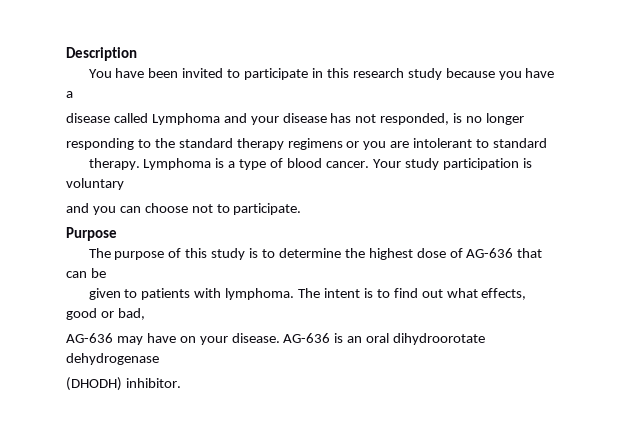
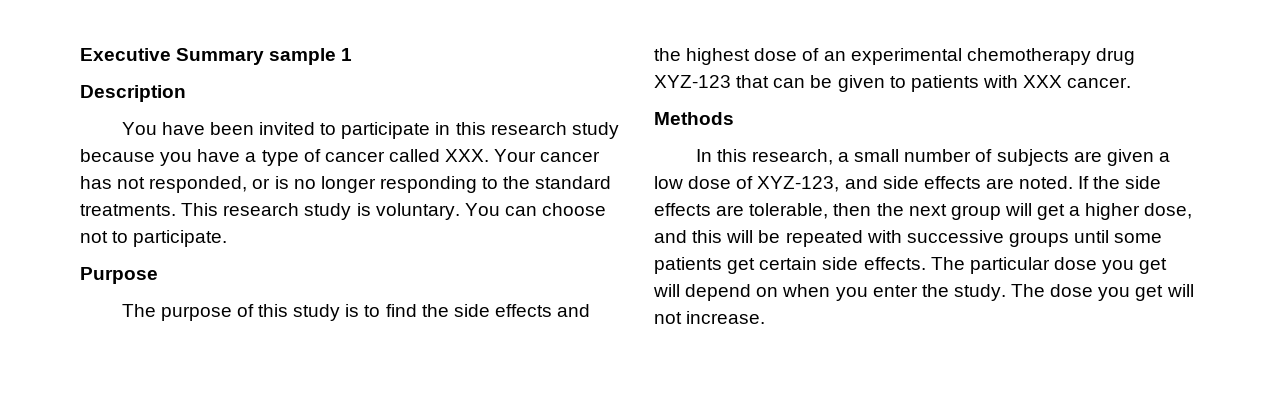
(66, 54) none -> [80,48,353,65] Executive Summary sample 1 //
[66,113,327,125] // disease called Lymphoma and your disease -> [261,149,601,166] type of cancer called XXX. Your cancer
(450, 119) none -> [252,178,271,189] or
(525, 119) // -> (376, 184) none
[236,138,548,150] [88,158,532,170] [66,178,124,190] [66,203,116,215] therapy regimens or you are intolerant to standard // therapy. Lymphoma is a type of blood cancer. Your study participation is voluntary // and you -> [80,203,500,220] treatments. This research study is voluntary. You
[278,248,514,260] determine the highest dose of AG-636 -> [385,304,591,317] [654,48,1135,65] [654,75,731,88] find the side effects and the highest dose of an experimental chemotherapy drug XYZ-123
(106, 273) // -> (833, 81) none
[225,288,527,300] [66,308,145,320] [66,333,486,345] [66,353,159,365] [66,377,181,391] lymphoma. The intent is to find out what effects, good or bad, // AG-636 may have on your disease. AG-636 is an oral dihydroorotate dehydrogenase // (DHODH) inhibitor. -> [1023,75,1132,88] [654,112,734,125] [695,149,1170,166] [654,176,1162,192] [654,203,1193,220] [654,230,1163,247] [654,257,1168,274] [653,284,1194,301] [654,311,766,324] XXX cancer. // Methods // In this research, a small number of subjects are given a low dose of XYZ-123, and side effects are noted. If the side effects are tolerable, then the next group will get a higher dose, and this will be repeated with successive groups until some patients get certain side effects. The particular dose you get will depend on when you enter the study. The dose you get will not increase.

